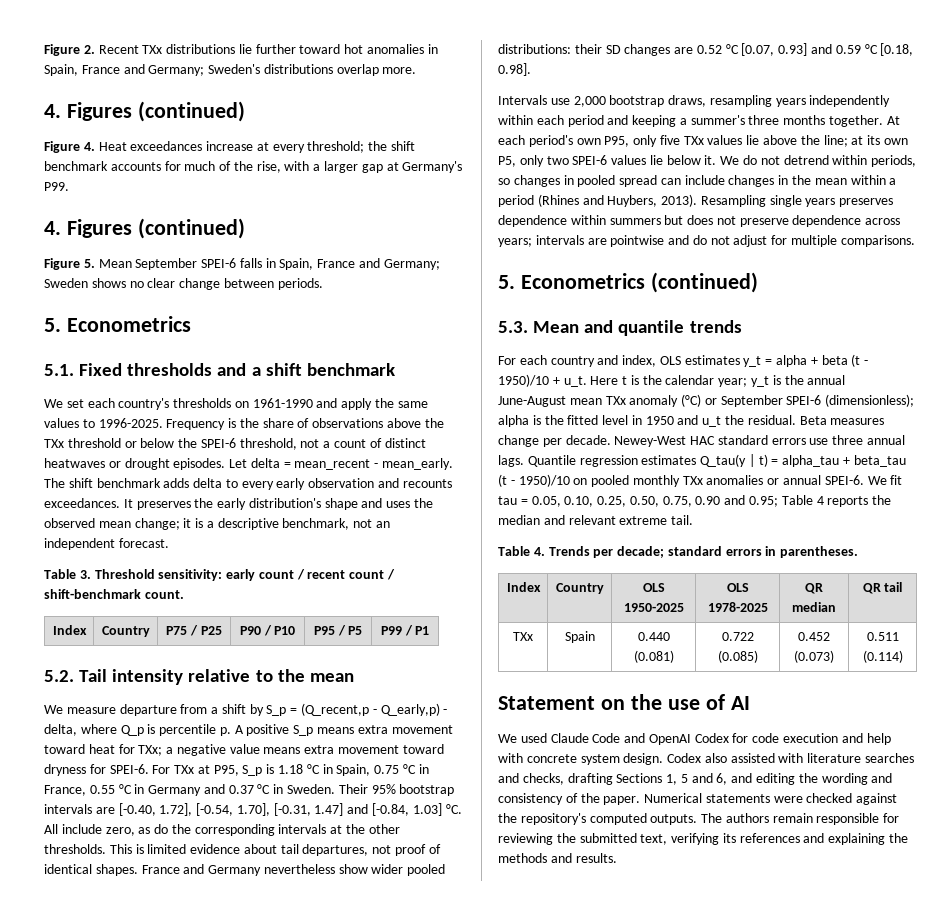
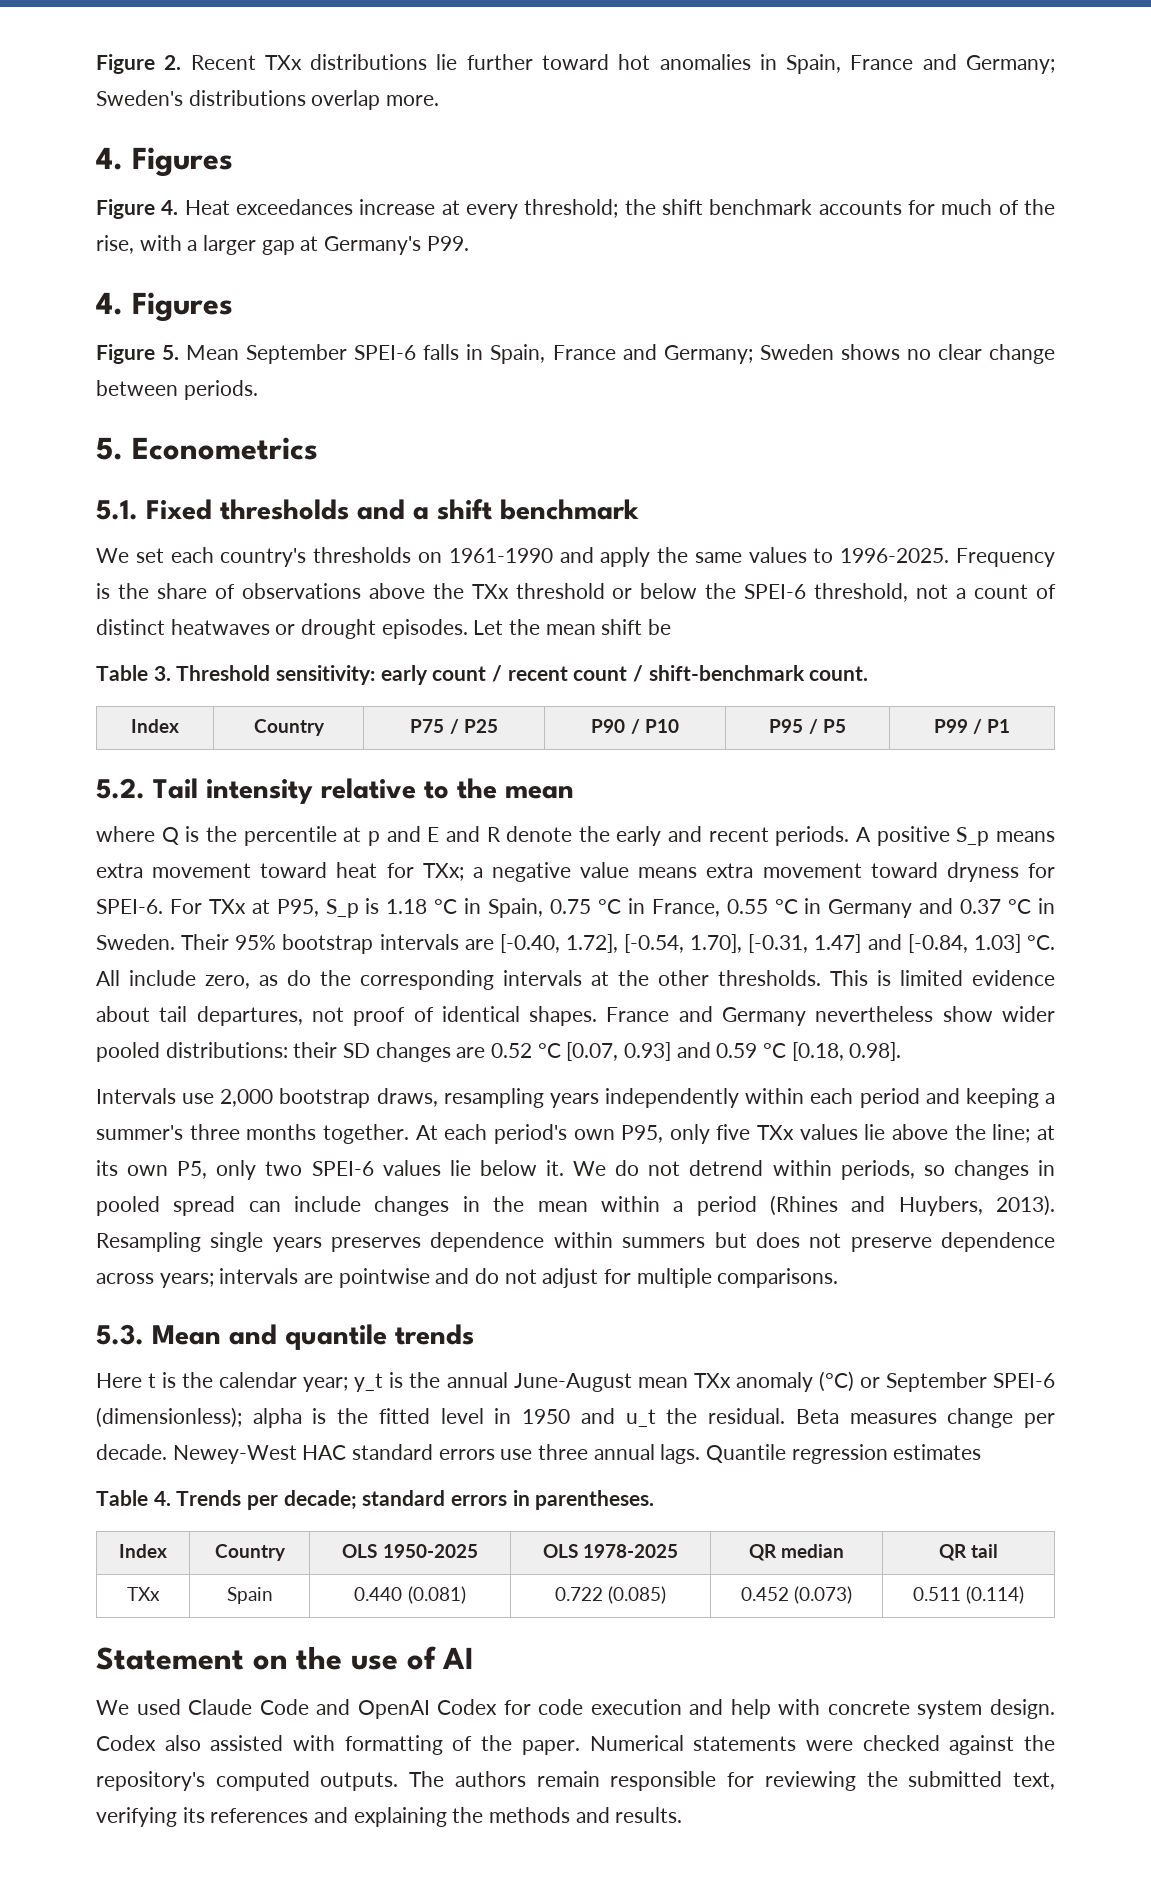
[137,101,245,122] (continued) -> (233, 162) none
[137,218,245,239] (continued) -> (233, 307) none
[250,458,454,470] [44,478,452,490] [44,498,434,510] [44,518,391,530] [44,538,169,550] delta = mean_recent - mean_early. The shift benchmark adds delta to every early observation and recounts exceedances. It preserves the early distribution's shape and uses the observed mean change; it is a descriptive benchmark, not an independent forecast. -> [509,619,672,635] the mean shift be
[44,703,448,716] [44,724,231,736] We measure departure from a shift by S_p = (Q_recent,p - Q_early,p) - delta, where Q_p is percentile p. -> [96,826,850,846] where Q is the percentile at p and E and R denote the early and recent periods.
[498,272,758,293] // 5. Econometrics (continued) -> (839, 1278) none
[498,354,869,367] [498,374,587,387] For each country and index, OLS estimates y_t = alpha + beta (t - 1950)/10 + u_t. -> (474, 1334) none
[700,454,906,467] [498,474,903,487] [498,495,892,507] [498,515,694,525] Q_tau(y | t) = alpha_tau + beta_tau (t - 1950)/10 on pooled monthly TXx anomalies or annual SPEI-6. We fit tau = 0.05, 0.10, 0.25, 0.50, 0.75, 0.90 and 0.95; Table 4 reports the median and relevant extreme tail. -> (982, 1452) none
[807,753,915,763] [498,773,893,785] [498,793,563,805] literature searches and checks, drafting Sections 1, 5 and 6, and editing the wording and consistency -> [344,1735,443,1755] formatting

